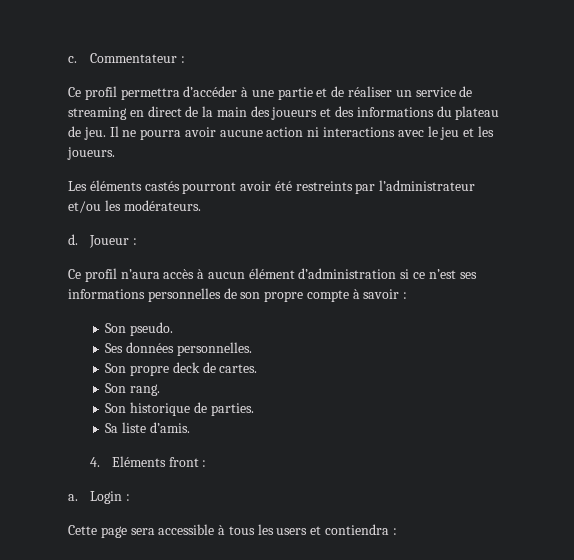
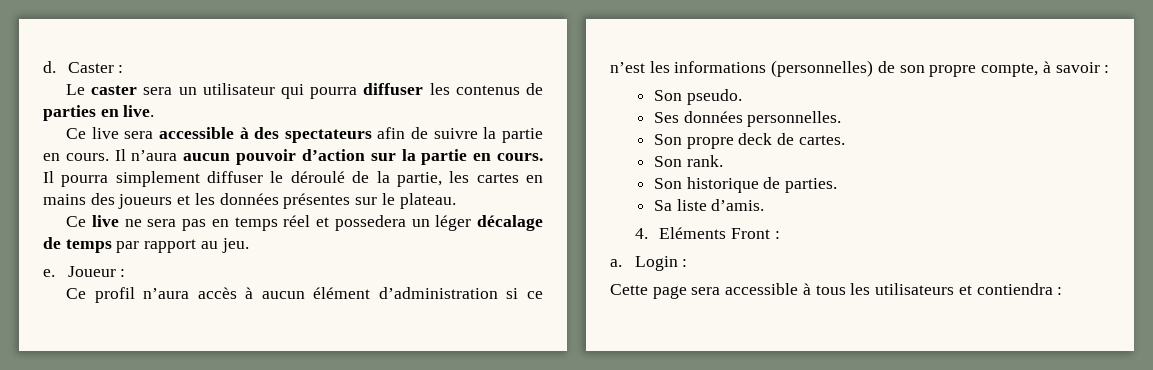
[68,53,185,63] [68,86,473,100] [68,106,500,120] [68,126,494,140] [67,147,115,160] [68,180,476,194] [68,200,201,213] [68,234,78,245] c. Commentateur : // Ce profil permettra d’accéder à une partie et de réaliser un service de streaming en direct de la main des joueurs et des informations du plateau de jeu. Il ne pourra avoir aucune action ni interactions avec le jeu et les joueurs. // Les éléments castés pourront avoir été restreints par l’administrateur et/ou les modérateurs. // d. -> [43,61,124,73] [66,83,544,99] [43,105,155,121] [66,127,543,143] [43,149,543,165] [43,171,544,187] [43,193,456,209] [66,215,543,231] [43,237,249,253] [43,269,55,277] d. Caster : // Le caster sera un utilisateur qui pourra diffuser les contenus de parties en live. // Ce live sera accessible à des spectateurs afin de suivre la partie en cours. Il n’aura aucun pouvoir d’action sur la partie en cours. Il pourra simplement diffuser le déroulé de la partie, les cartes en mains des joueurs et les données présentes sur le plateau. // Ce live ne sera pas en temps réel et possedera un léger décalage de temps par rapport au jeu. // e.
[459,272,477,279] [68,288,221,302] ses informations personnelles -> [649,60,874,77] les informations (personnelles)
[306,290,349,302] compte -> [981,63,1039,77] compte,
[130,384,161,396] rang. -> [686,155,723,167] rank.
[168,457,199,467] front -> [731,228,771,239] Front
[276,528,308,535] users -> [875,283,955,295] utilisateurs

